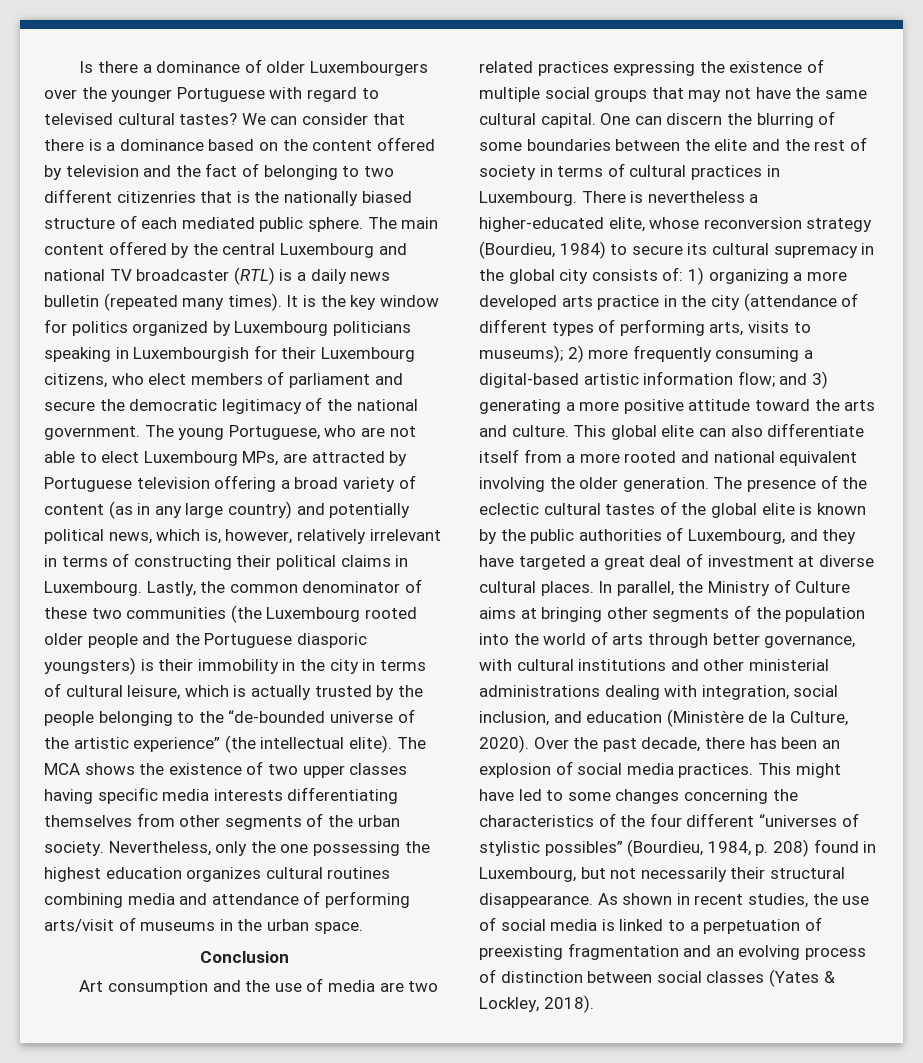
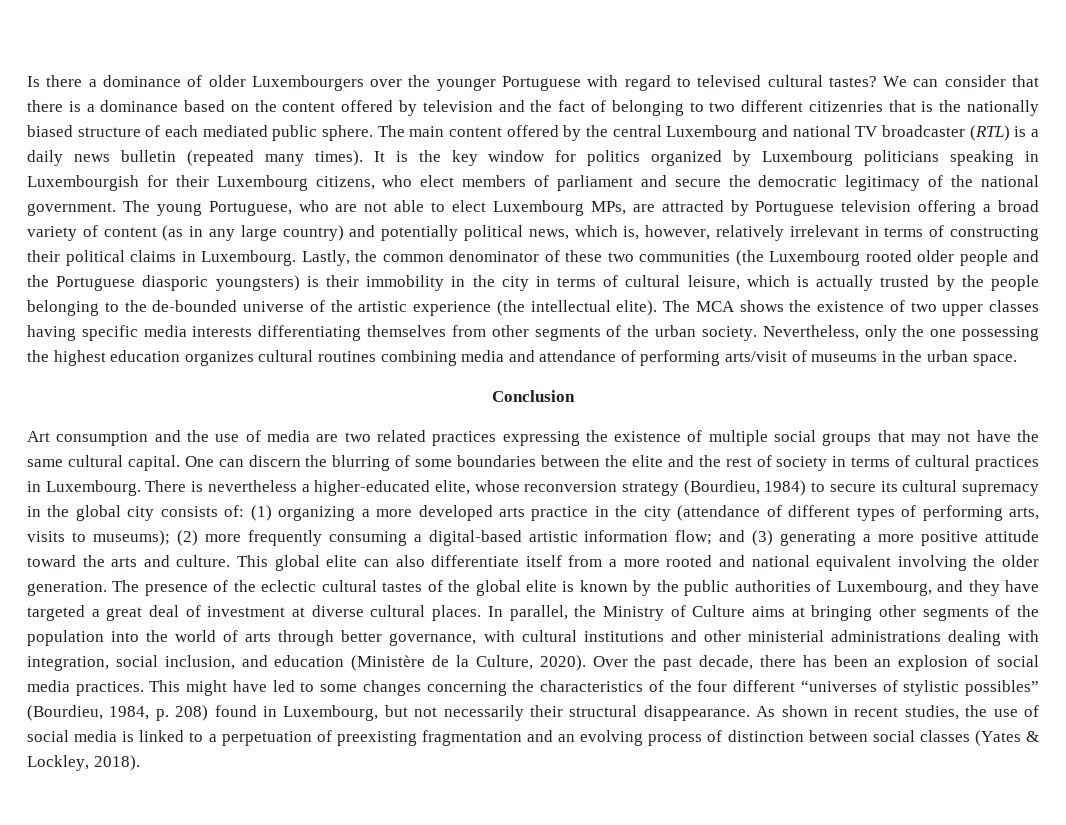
[228,710,326,723] “de-bounded -> [152,300,238,312] de-bounded
[133,737,221,752] experience” -> [413,301,491,316] experience
[687,267,704,285] 1) -> [250,505,272,521] (1)
[567,345,584,363] 2) -> [176,530,198,546] (2)
[811,371,828,389] 3) -> [752,530,774,546] (3)

